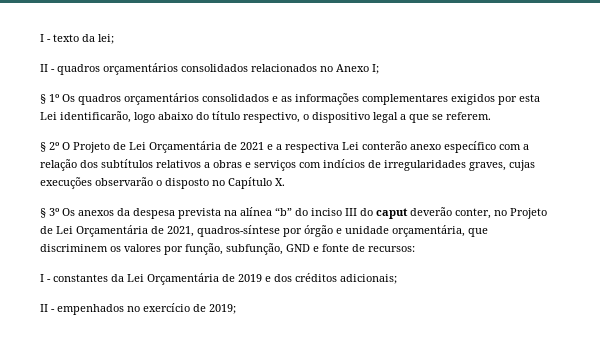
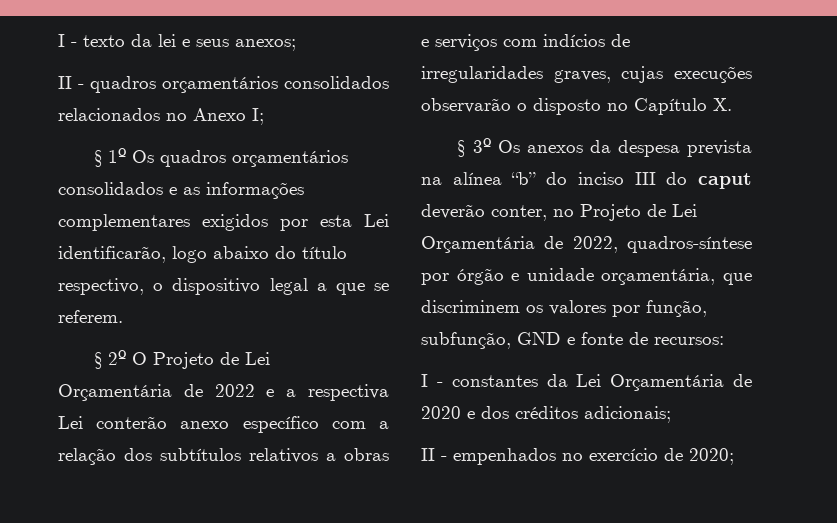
[98,34,114,44] lei; -> [158,34,296,51] lei e seus anexos;
[240,142,264,150] 2021 -> [214,384,255,397] 2022
[167,226,194,237] 2021, -> [572,236,618,253] 2022,
[238,274,262,282] 2019 -> [421,406,461,419] 2020
[209,304,236,314] 2019; -> [689,448,734,465] 2020;

